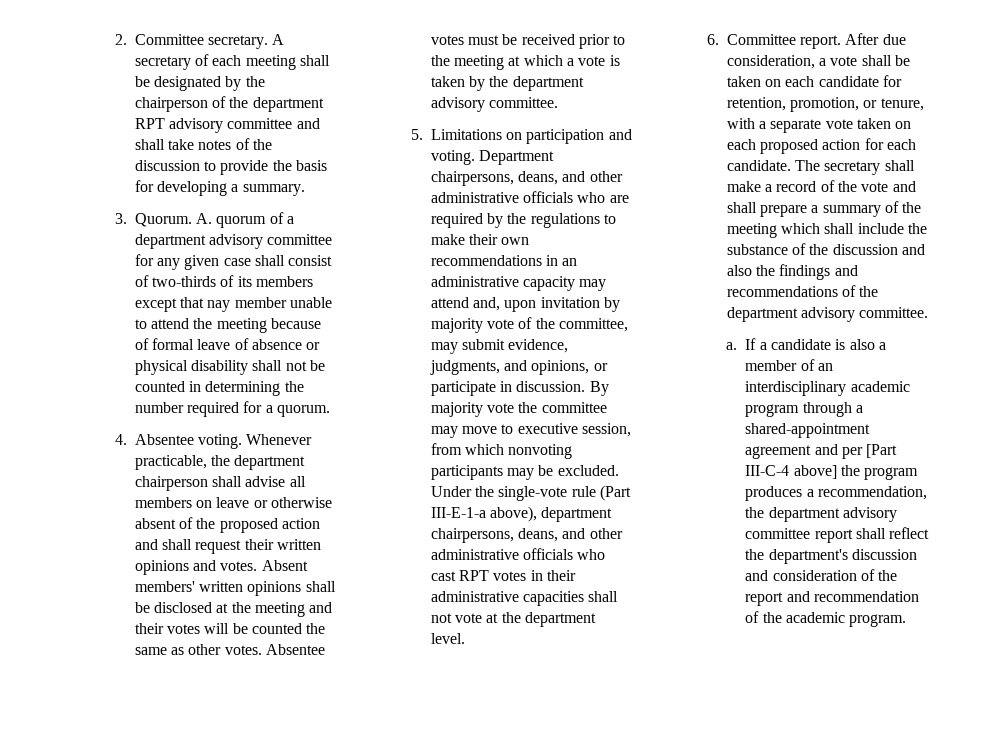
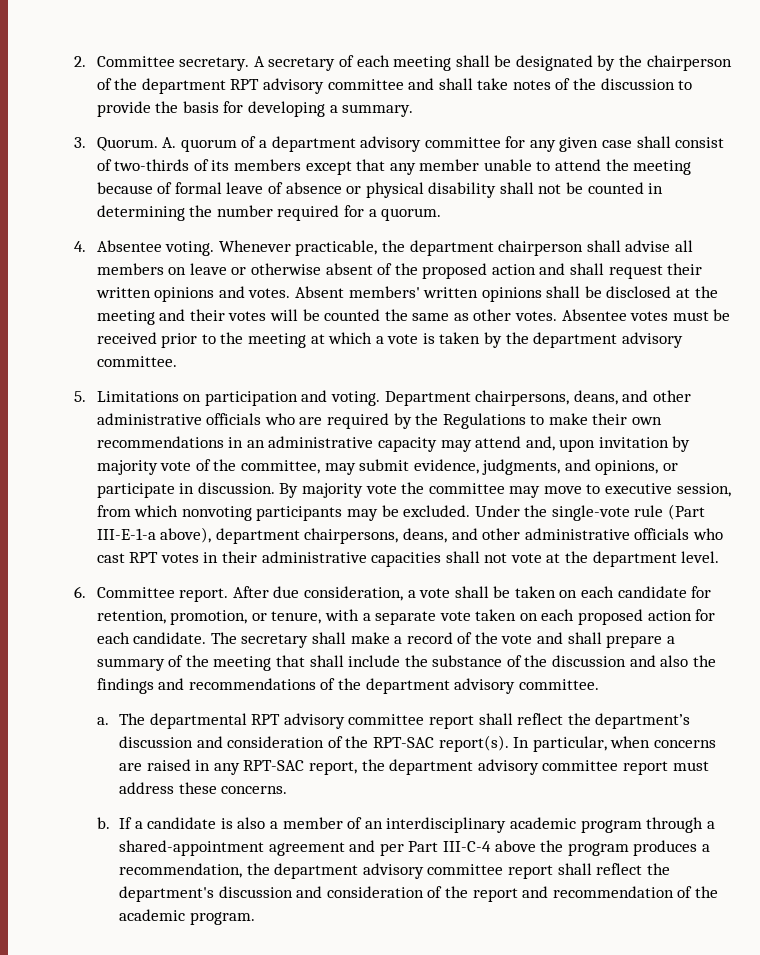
[207,300,231,312] nay -> [389,163,416,175] any
[530,213,600,228] regulations -> [442,413,526,429] Regulations
[780,223,820,234] which -> [275,655,305,667] that
(737, 346) none -> [119,713,691,729] [119,735,716,752] [119,759,709,775] [119,782,288,794] [96,817,110,829] The departmental RPT advisory committee report shall reflect the department’s discussion and consideration of the RPT-SAC report(s). In particular, when concerns are raised in any RPT-SAC report, the department advisory committee report must address these concerns. // b.
[866,444,898,458] [745,465,837,479] [Part III-C-4 above] -> [408,840,536,852] Part III-C-4 above

